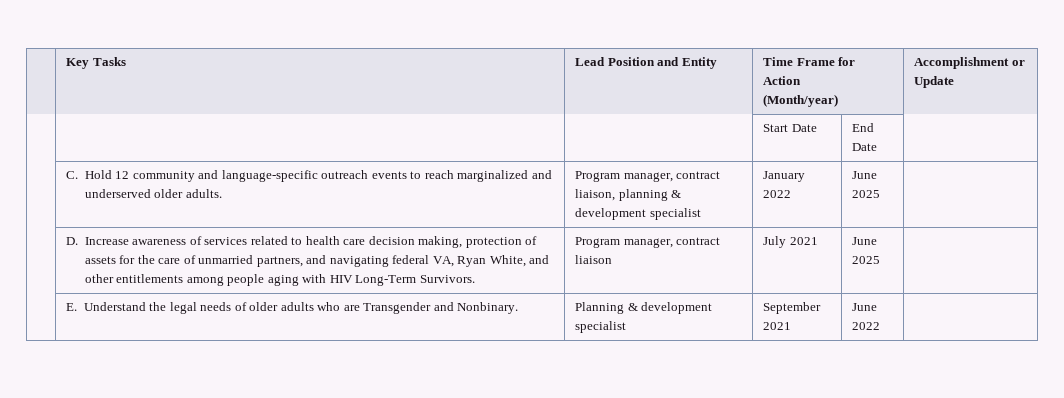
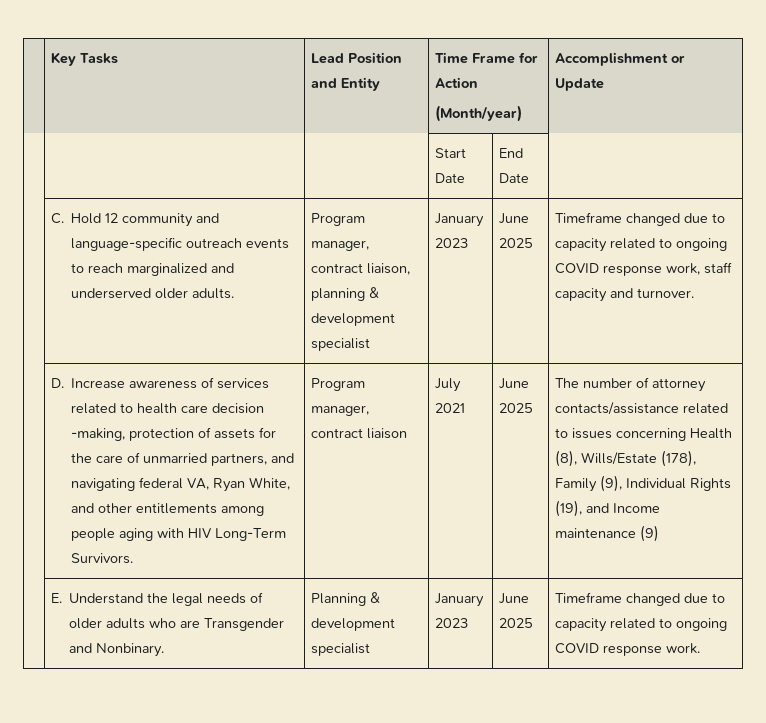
[763,190,792,198] [852,171,878,179] [852,190,881,198] 2022 | June 2025 | -> [435,238,469,248] [499,213,530,224] [499,238,534,248] [555,212,726,226] [555,238,728,252] [555,262,733,276] [555,288,695,302] 2023 | June 2025 | Timeframe changed due to capacity related to ongoing COVID response work, staff capacity and turnover.
[418,236,463,248] making, -> [71,428,126,441] -making,
(881, 260) none -> [555,377,707,392] [555,402,729,415] [555,428,733,441] [555,450,697,467] [555,475,732,492] [555,500,661,517] [555,525,660,542] The number of attorney contacts/assistance related to issues concerning Health (8), Wills/Estate (178), Family (9), Individual Rights (19), and Income maintenance (9)
[763,302,822,314] [763,322,792,330] [852,303,878,311] [852,322,881,330] September 2021 | June 2022 | -> [435,593,485,607] [435,618,469,628] [499,593,530,604] [499,618,534,628] [555,592,726,606] [555,618,728,632] [555,643,701,656] January 2023 | June 2025 | Timeframe changed due to capacity related to ongoing COVID response work.

